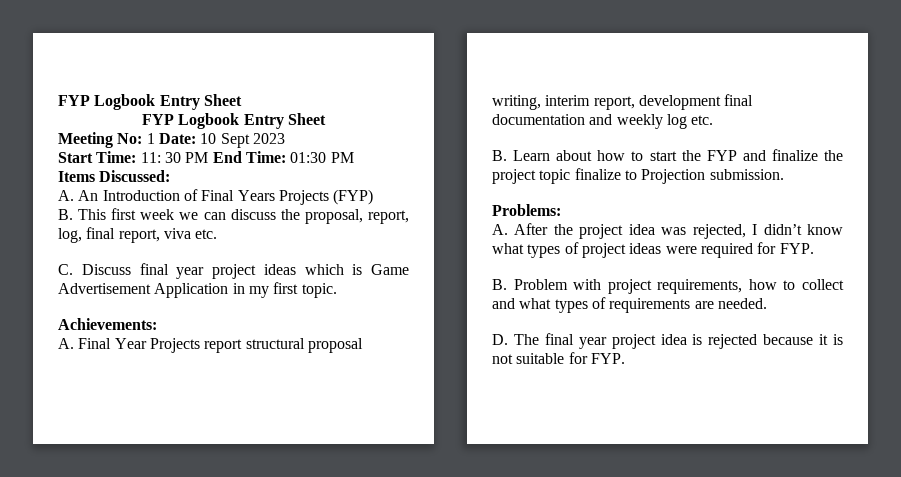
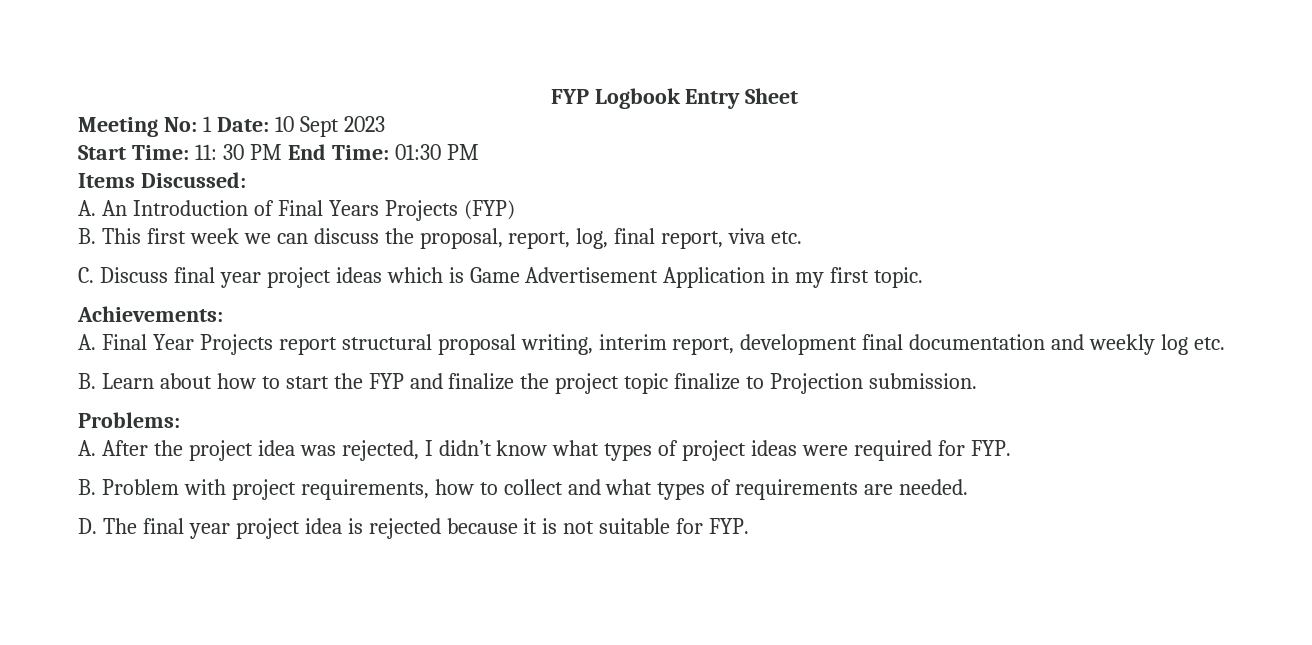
[58,94,242,110] [142,113,326,129] FYP Logbook Entry Sheet // FYP Logbook Entry Sheet -> [550,88,799,109] FYP Logbook Entry Sheet

